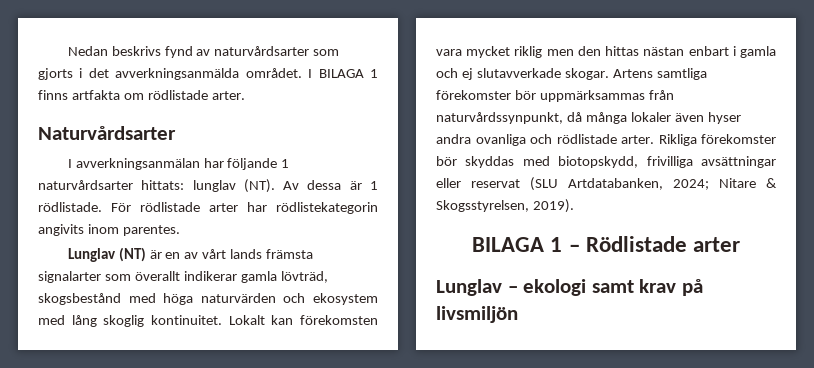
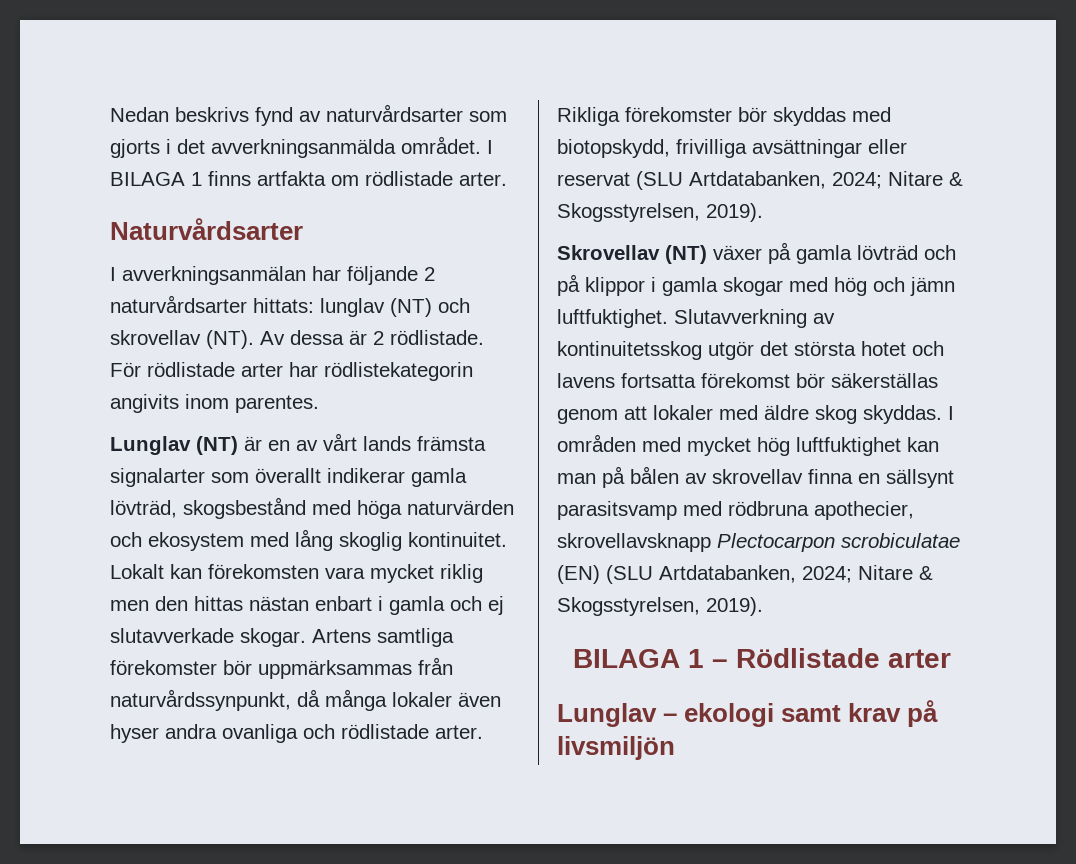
[281,159,290,168] 1 -> [424,267,435,281] 2
(236, 186) none -> [390,298,470,317] [110,330,201,345] (NT) och skrovellav
[369,181,378,190] 1 -> [373,331,384,345] 2
(574, 206) none -> [557,242,956,264] [557,274,955,296] [557,309,835,328] [557,341,944,360] [557,373,938,388] [557,405,954,424] [557,434,939,456] [557,466,954,488] [557,501,914,520] [557,533,960,552] [557,565,933,584] [557,597,763,616] // Skrovellav (NT) växer på gamla lövträd och på klippor i gamla skogar med hög och jämn luftfuktighet. Slutavverkning av kontinuitetsskog utgör det största hotet och lavens fortsatta förekomst bör säkerställas genom att lokaler med äldre skog skyddas. I områden med mycket hög luftfuktighet kan man på bålen av skrovellav finna en sällsynt parasitsvamp med rödbruna apothecier, skrovellavsknapp Plectocarpon scrobiculatae (EN) (SLU Artdatabanken, 2024; Nitare & Skogsstyrelsen, 2019).

